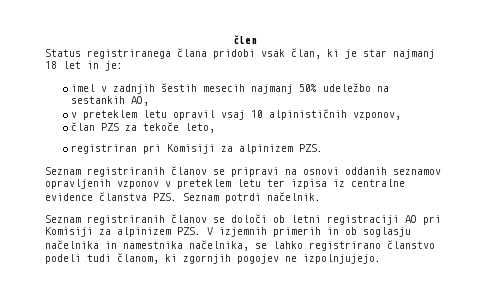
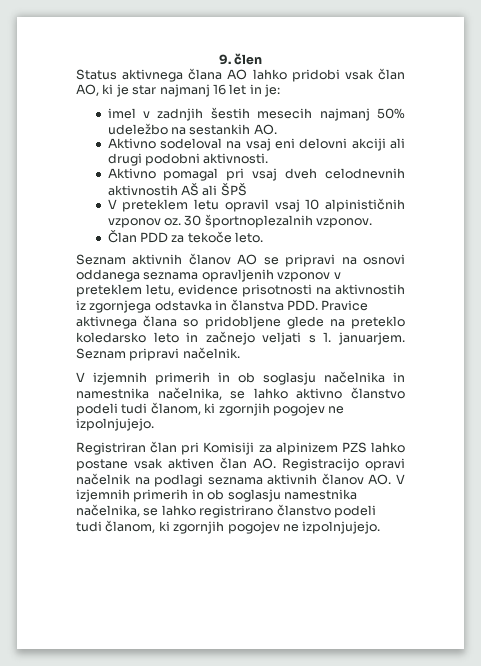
(233, 39) none -> [218,54,231,65] 9.
[87,48,321,59] registriranega člana pridobi vsak član, -> [122,68,405,82] [76,84,99,96] aktivnega člana AO lahko pridobi vsak član AO,
[45,61,57,69] 18 -> [212,84,226,95] 16
[130,96,149,106] [70,112,77,118] AO, // v -> [253,124,277,135] [107,138,405,151] [107,153,269,166] [107,168,406,181] [107,183,247,196] [107,199,117,209] AO. // Aktivno sodeloval na vsaj eni delovni akciji ali drugi podobni aktivnosti. // Aktivno pomagal pri vsaj dveh celodnevnih aktivnostih AŠ ali ŠPŠ // V
[352,112,401,120] [70,122,215,133] [70,144,323,154] [45,166,207,177] vzponov, // član PZS za tekoče leto, // registriran pri Komisiji za alpinizem PZS. // Seznam registriranih članov -> [107,214,373,228] [107,230,264,243] [76,253,258,265] vzponov oz. 30 športnoplezalnih vzponov. // Član PDD za tekoče leto. // Seznam aktivnih članov AO
[345,167,441,175] oddanih seznamov -> [76,269,199,282] oddanega seznama
[237,179,405,189] [45,192,321,203] [45,214,441,225] [45,227,201,237] letu ter izpisa iz centralne evidence članstva PZS. Seznam potrdi načelnik. // Seznam registriranih članov se določi ob letni registraciji AO pri Komisiji za alpinizem PZS. -> [146,284,405,297] [76,299,369,313] [76,315,405,329] [76,331,406,345] [76,347,240,361] letu, evidence prisotnosti na aktivnostih iz zgornjega odstavka in članstva PDD. Pravice aktivnega člana so pridobljene glede na preteklo koledarsko leto in začnejo veljati s 1. januarjem. Seznam pripravi načelnik. //
(303, 245) none -> [296,387,405,399] [76,402,345,416] [76,418,154,431] [76,441,405,455] [76,457,405,471] [76,473,405,487] [76,489,357,502] [76,504,196,517] aktivno članstvo podeli tudi članom, ki zgornjih pogojev ne izpolnjujejo. // Registriran član pri Komisiji za alpinizem PZS lahko postane vsak aktiven član AO. Registracijo opravi načelnik na podlagi seznama aktivnih članov AO. V izjemnih primerih in ob soglasju namestnika načelnika, se lahko

